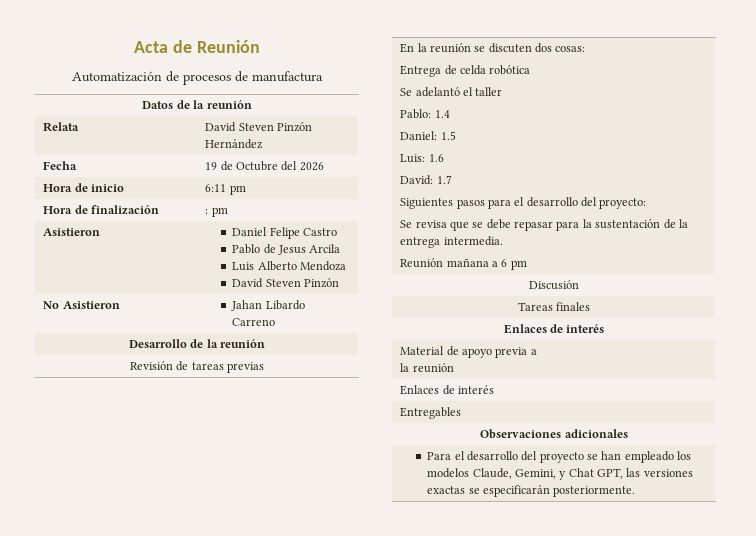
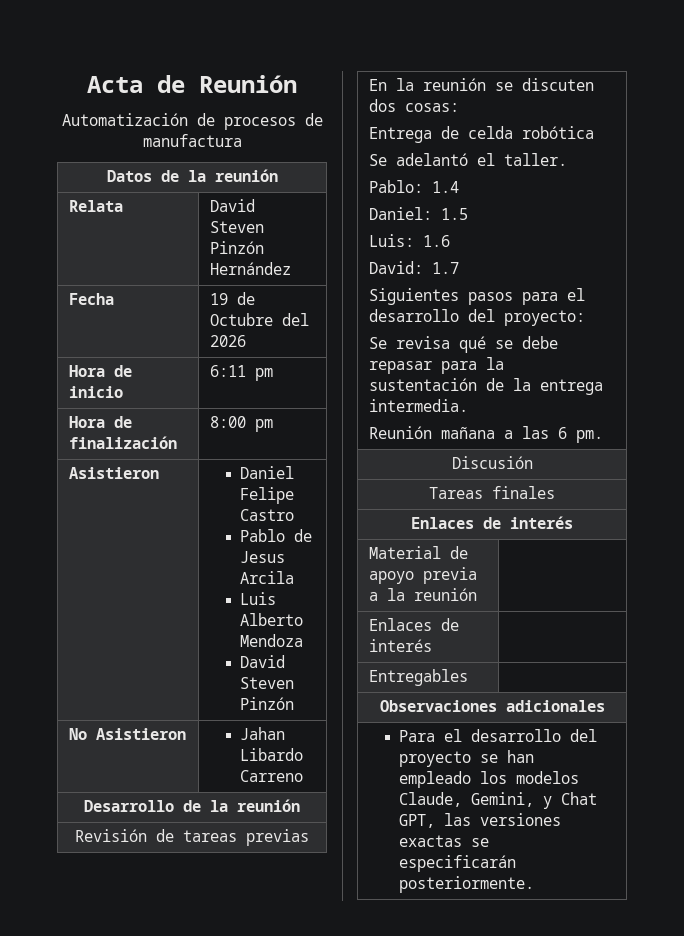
[205,209,209,214] : -> [210,416,247,428] 8:00
[475,87,503,96] taller -> [504,153,568,166] taller.
[449,221,469,231] que -> [459,336,487,353] qué
[501,259,527,270] 6 pm -> [522,426,604,443] las 6 pm.

